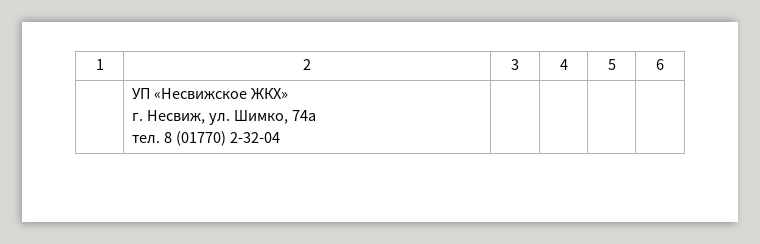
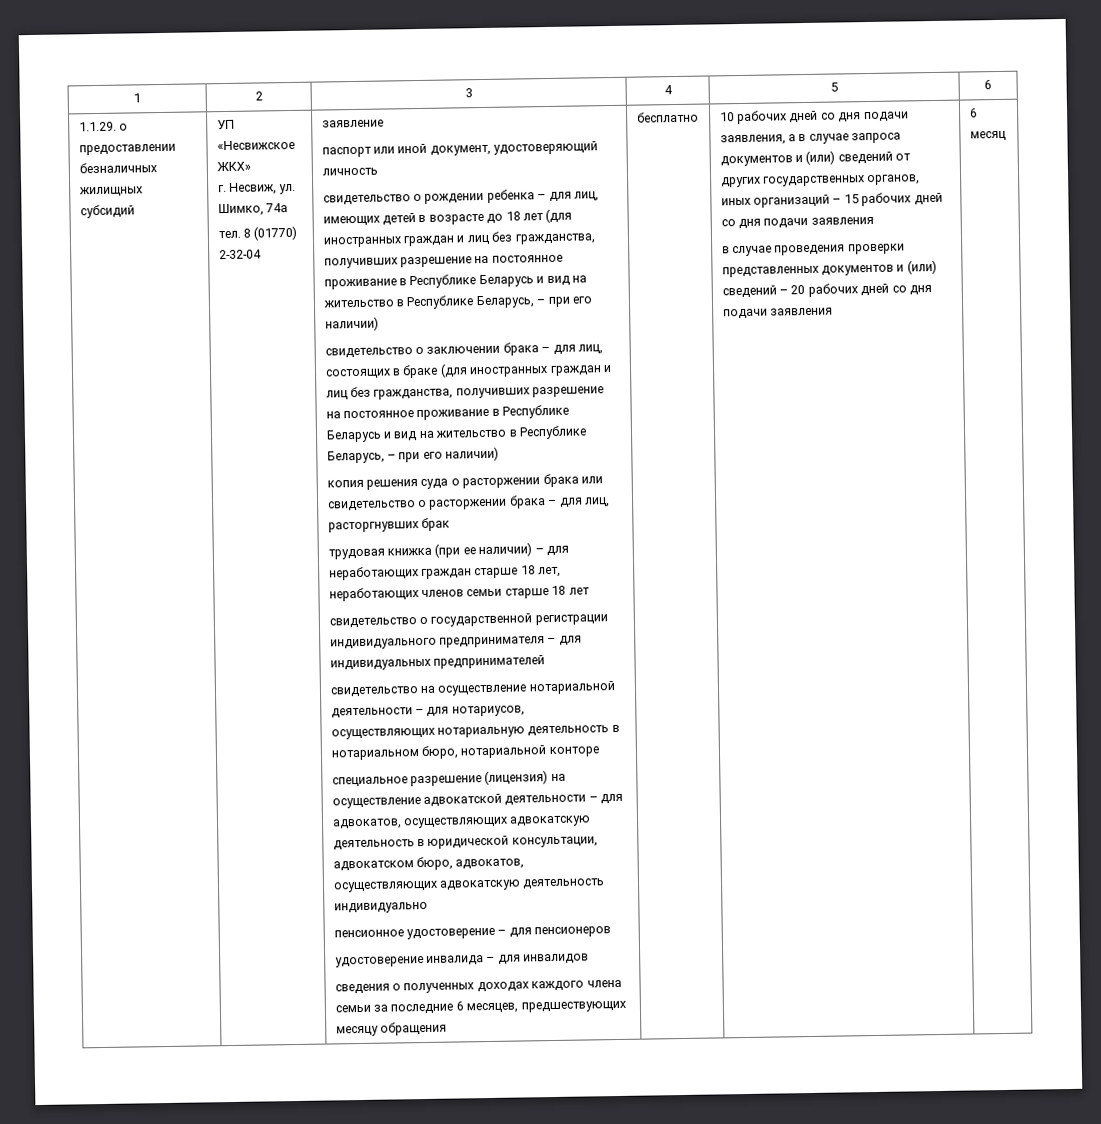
(664, 64) none -> [78,121,129,132] [78,143,176,156] [78,162,157,174] [78,186,143,198] [79,204,135,219] 1.1.29. о предоставлении безналичных жилищных субсидий
(280, 137) | | | -> [321,119,384,128] [321,141,599,158] [321,167,378,176] [322,189,599,206] [322,208,573,227] [322,231,596,248] [323,254,563,269] [323,274,587,290] [322,295,592,310] [324,316,379,332] [324,342,603,359] [324,363,612,380] [325,386,605,401] [325,404,570,421] [325,425,587,443] [326,446,500,464] [326,473,603,490] [327,495,610,512] [327,517,451,533] [327,542,569,560] [328,565,562,581] [328,585,590,602] [328,613,608,629] [329,635,582,650] [329,655,546,671] [329,681,616,698] [330,705,525,719] [330,724,620,740] [330,745,600,761] [331,770,566,788] [331,793,624,809] [331,815,592,830] [332,835,598,851] [332,856,525,872] [332,878,606,893] [333,901,428,914] [333,926,612,940] [334,953,590,968] [334,979,622,995] [334,1000,626,1015] [335,1021,448,1037] [636,111,699,123] [719,110,909,125] [719,132,902,146] [719,150,912,167] [720,174,921,188] [720,192,943,208] [720,216,874,230] [721,243,905,257] [721,259,937,278] [721,283,932,299] [722,307,834,320] [969,108,978,118] [969,130,1006,142] заявление // паспорт или иной документ, удостоверяющий личность // свидетельство о рождении ребенка – для лиц, имеющих детей в возрасте до 18 лет (для иностранных граждан и лиц без гражданства, получивших разрешение на постоянное проживание в Республике Беларусь и вид на жительство в Республике Беларусь, – при его наличии) // свидетельство о заключении брака – для лиц, состоящих в браке (для иностранных граждан и лиц без гражданства, получивших разрешение на постоянное проживание в Республике Беларусь и вид на жительство в Республике Беларусь, – при его наличии) // копия решения суда о расторжении брака или свидетельство о расторжении брака – для лиц, расторгнувших брак // трудовая книжка (при ее наличии) – для неработающих граждан старше 18 лет, неработающих членов семьи старше 18 лет // свидетельство о государственной регистрации индивидуального предпринимателя – для индивидуальных предпринимателей // свидетельство на осуществление нотариальной деятельности – для нотариусов, осуществляющих нотариальную деятельность в нотариальном бюро, нотариальной конторе // специальное разрешение (лицензия) на осуществление адвокатской деятельности – для адвокатов, осуществляющих адвокатскую деятельность в юридической консультации, адвокатском бюро, адвокатов, осуществляющих адвокатскую деятельность индивидуально // пенсионное удостоверение – для пенсионеров // удостоверение инвалида – для инвалидов // сведения о полученных доходах каждого члена семьи за последние 6 месяцев, предшествующих месяцу обращения | бесплатно | 10 рабочих дней со дня подачи заявления, а в случае запроса документов и (или) сведений от других государственных органов, иных организаций – 15 рабочих дней со дня подачи заявления // в случае проведения проверки представленных документов и (или) сведений – 20 рабочих дней со дня подачи заявления | 6 месяц

